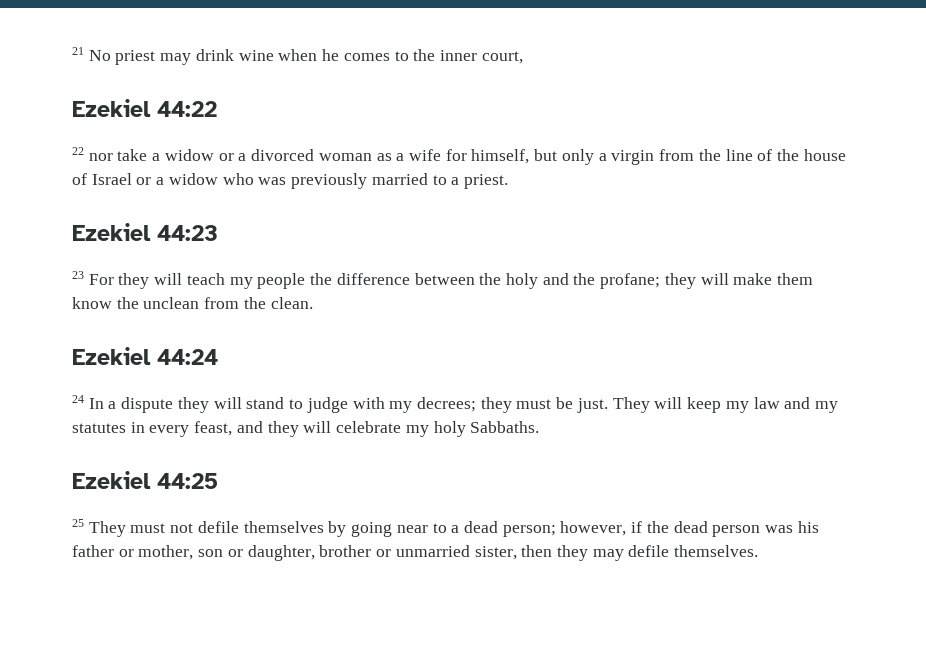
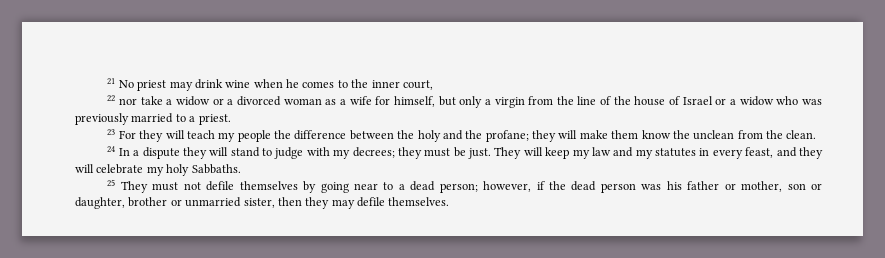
[72,99,217,117] // Ezekiel 44:22 -> (433, 85) none
[72,223,218,241] // Ezekiel 44:23 -> (231, 119) none
[72,347,218,365] // Ezekiel 44:24 -> (817, 134) none
[72,471,218,489] // Ezekiel 44:25 -> (241, 169) none

